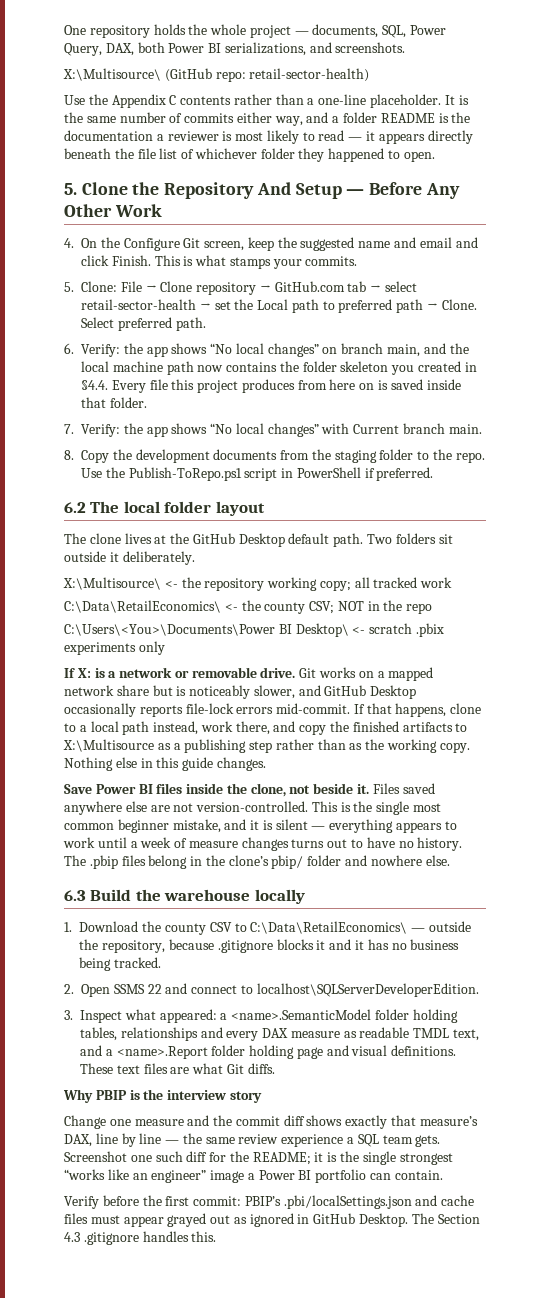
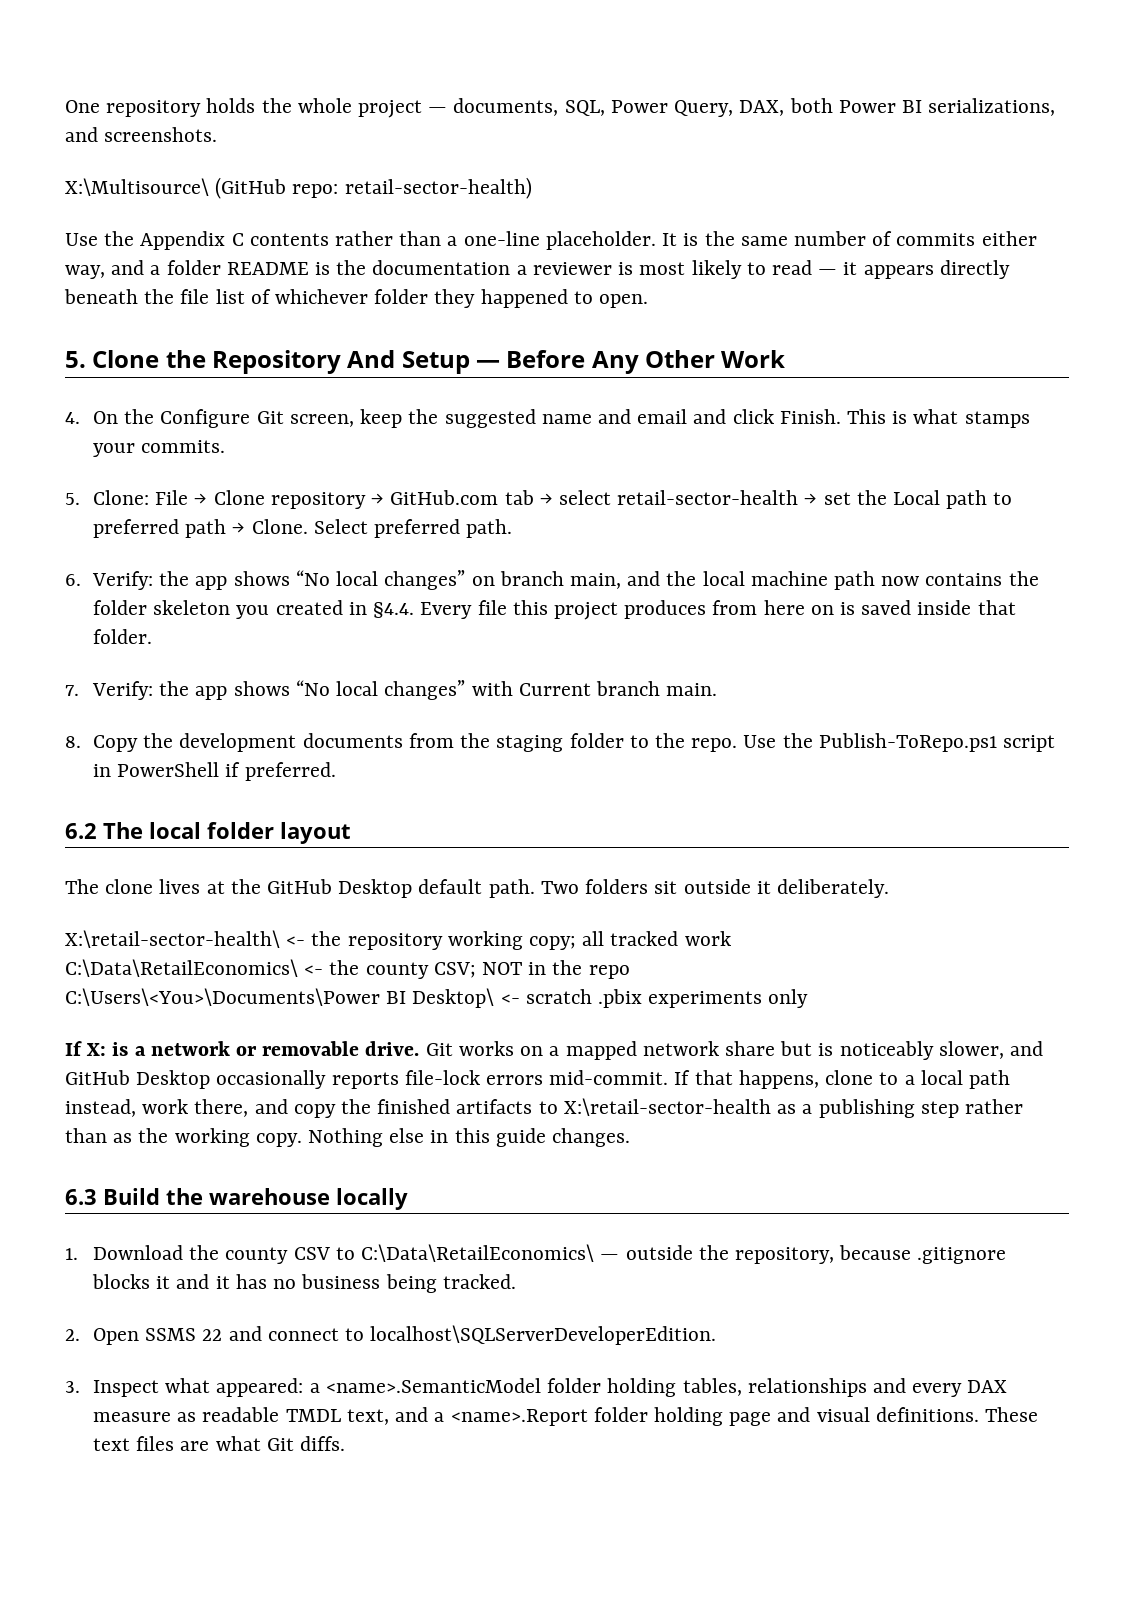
[63,577,161,590] X:\Multisource\ -> [65,930,280,948] X:\retail-sector-health\
[63,739,154,752] X:\Multisource -> [563,1098,771,1116] X:\retail-sector-health
[64,783,435,797] [64,801,442,815] [64,819,457,833] [63,837,463,851] [64,855,450,869] // Save Power BI files inside the clone, not beside it. Files saved anywhere else are not version-controlled. This is the single most common beginner mistake, and it is silent — everything appears to work until a week of measure changes turns out to have no history. The .pbip files belong in the clone’s pbip/ folder and nowhere else. -> (631, 1137) none
[63,1089,262,1103] [64,1115,478,1129] [64,1133,441,1147] [64,1151,453,1165] [64,1169,443,1183] [64,1195,475,1209] [64,1213,480,1227] [64,1231,217,1245] // Why PBIP is the interview story // Change one measure and the commit diff shows exactly that measure’s DAX, line by line — the same review experience a SQL team gets. Screenshot one such diff for the README; it is the single strongest “works like an engineer” image a Power BI portfolio can contain. // Verify before the first commit: PBIP’s .pbi/localSettings.json and cache files must appear grayed out as ignored in GitHub Desktop. The Section 4.3 .gitignore handles this. -> (346, 1443) none

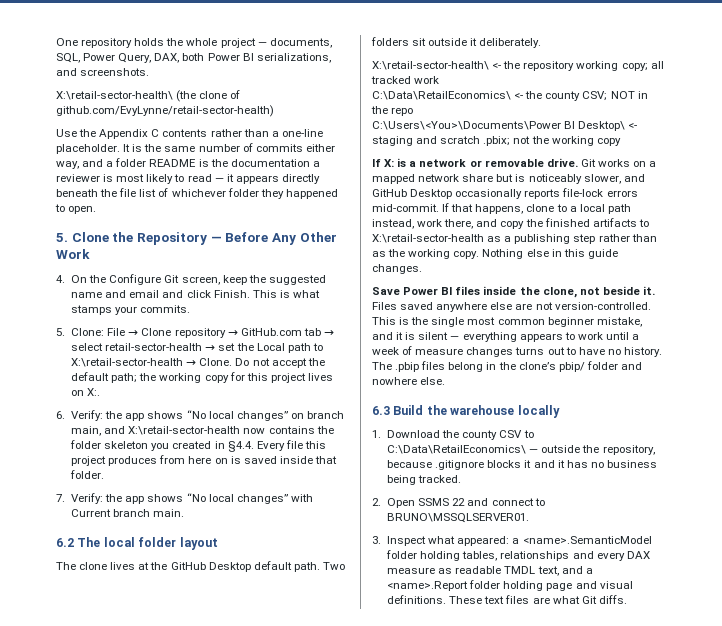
[65,177,532,199] X:\Multisource\ (GitHub repo: retail-sector-health) -> [56,90,241,102] [56,105,274,117] X:\retail-sector-health\ (the clone of github.com/EvyLynne/retail-sector-health)
[347,350,470,374] And Setup -> (207, 238) none
[93,519,513,538] preferred path → Clone. Select preferred path. -> [71,358,325,368] [71,372,333,383] [71,388,101,396] X:\retail-sector-health → Clone. Do not accept the default path; the working copy for this project lives on X:.
[666,571,875,590] the local machine path -> [128,426,241,435] X:\retail-sector-health
[65,733,1055,752] [93,762,336,781] // 8. Copy the development documents from the staging folder to the repo. Use the Publish-ToRepo.ps1 script in PowerShell if preferred. -> (185, 513) none
[525,989,809,1008] scratch .pbix experiments only -> [372,136,621,146] staging and scratch .pbix; not the working copy
(631, 1137) none -> [372,286,655,298] [372,302,651,312] [372,317,642,327] [372,332,640,342] [372,346,662,357] [372,361,642,372] [372,377,446,385] // Save Power BI files inside the clone, not beside it. Files saved anywhere else are not version-controlled. This is the single most common beginner mistake, and it is silent — everything appears to work until a week of measure changes turns out to have no history. The .pbip files belong in the clone’s pbip/ folder and nowhere else.
[370,1325,717,1345] localhost\SQLServerDeveloperEdition. -> [387,513,530,523] BRUNO\MSSQLSERVER01.

